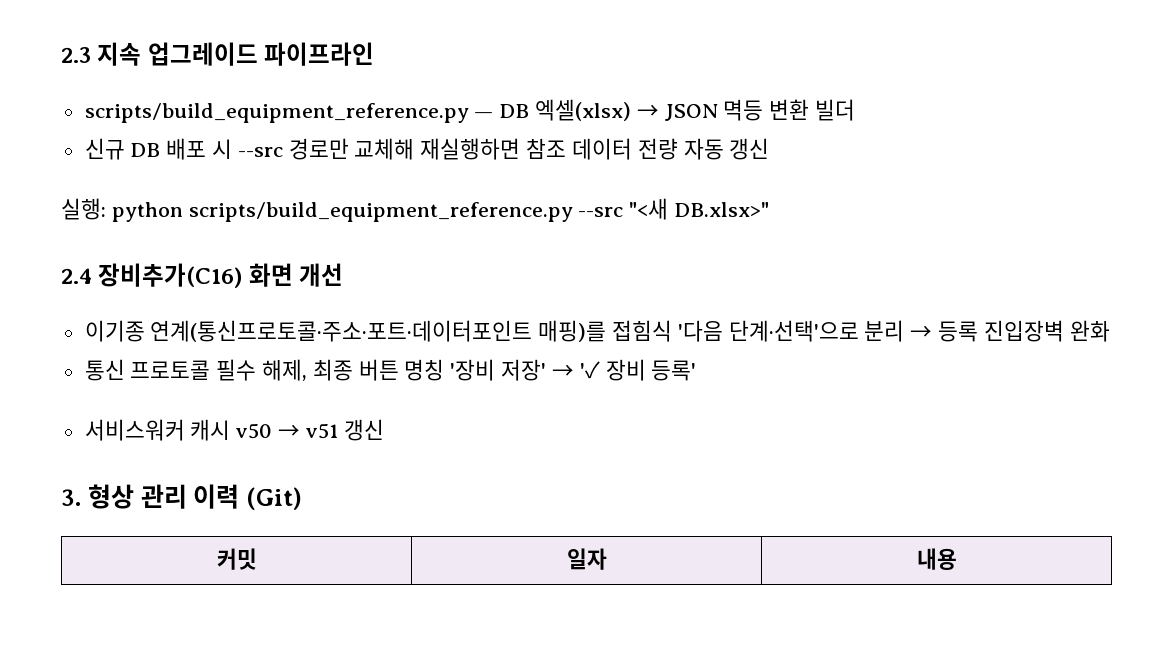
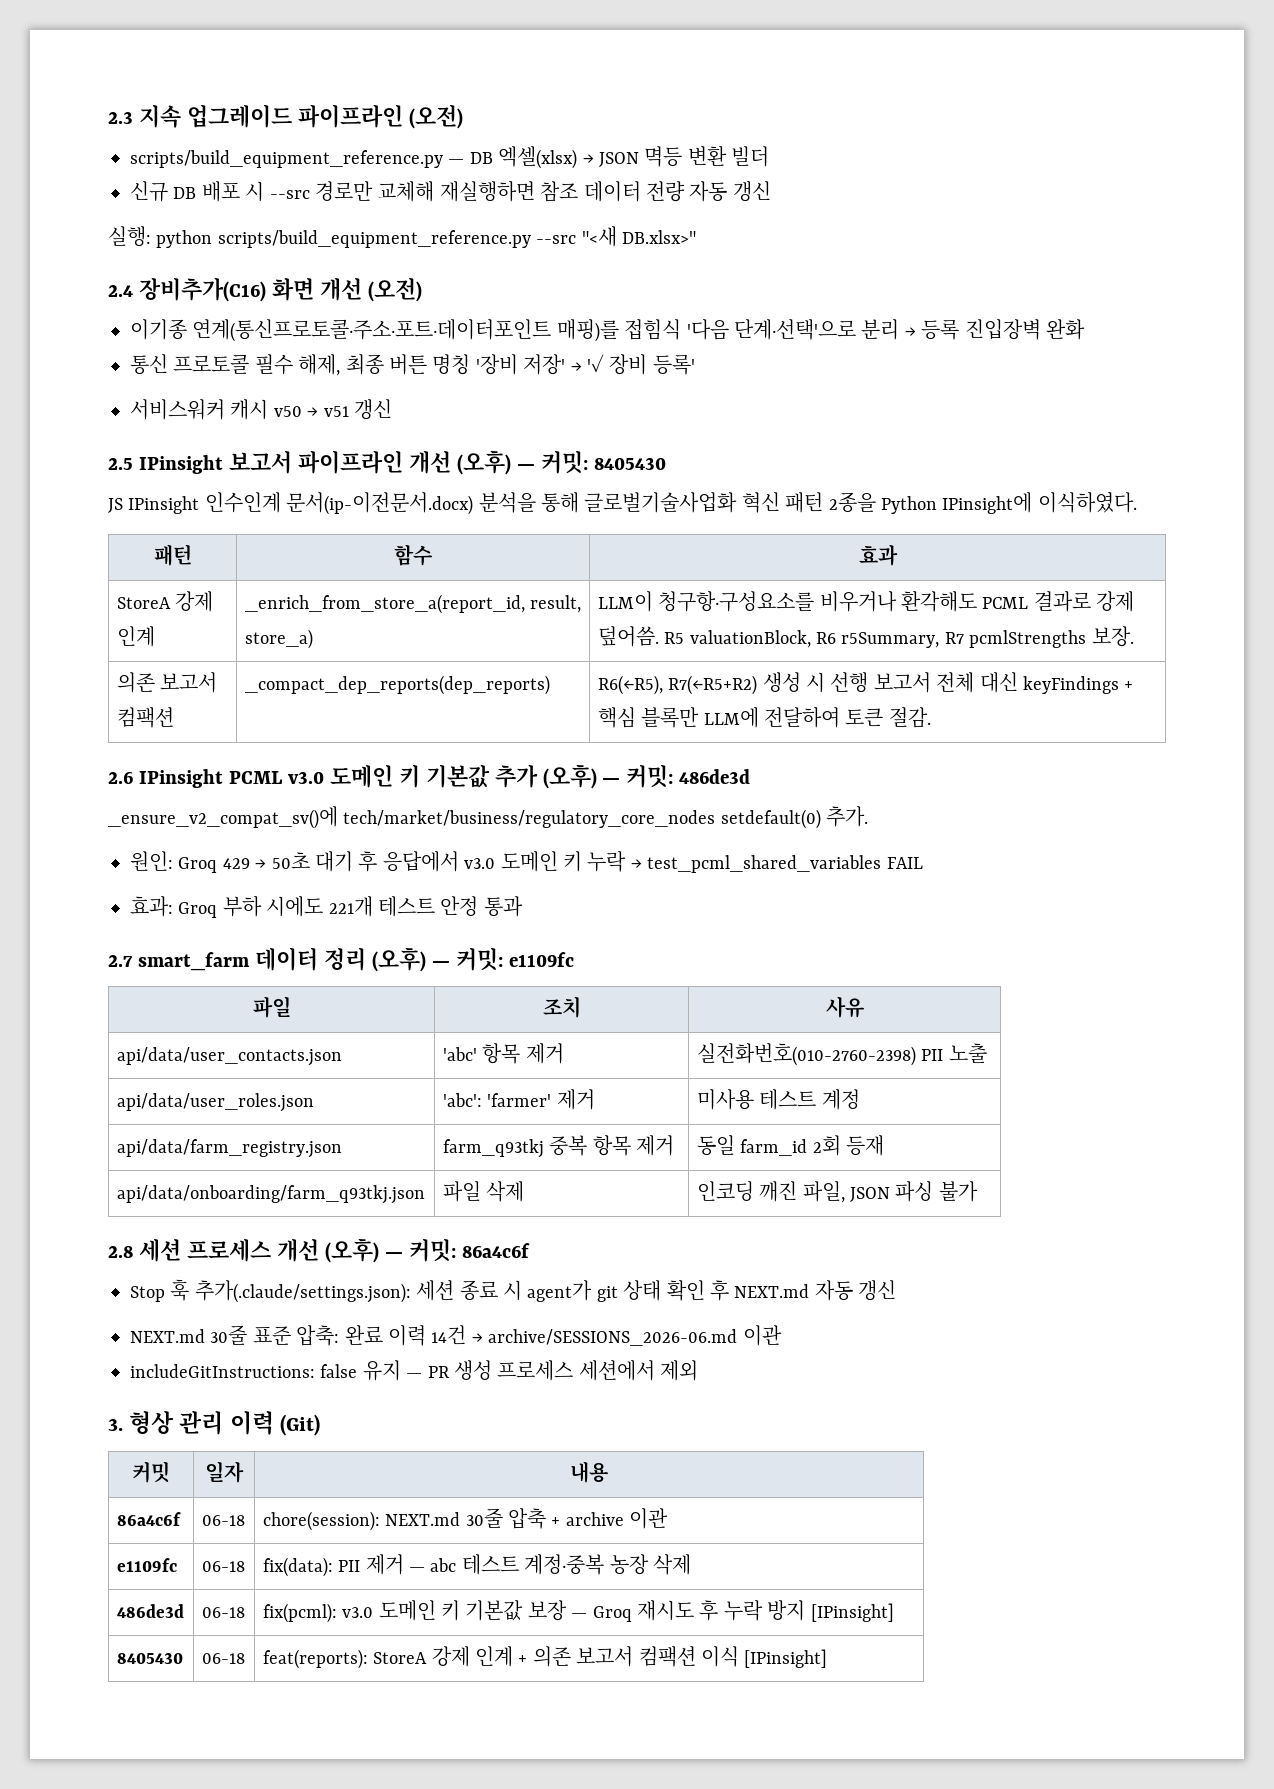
(375, 54) none -> [408,104,463,129] (오전)
(344, 275) none -> [367,277,422,302] (오전)
(384, 430) none -> [108,450,666,475] [108,492,1137,515] [153,544,192,566] [394,544,432,566] [858,545,898,566] [116,591,214,612] [116,626,155,647] [244,594,582,614] [244,629,313,649] [597,591,1135,612] [597,626,1134,648] [116,672,218,693] [116,707,174,728] [244,675,550,695] [597,672,1134,695] [597,707,931,728] [108,764,751,789] [108,806,869,829] [130,851,923,873] [130,896,523,918] [108,947,574,972] [252,996,291,1018] [542,996,581,1018] [825,996,864,1018] [116,1047,342,1066] [442,1043,564,1064] [696,1043,987,1066] [116,1093,314,1112] [442,1089,595,1110] [696,1089,860,1110] [116,1139,342,1158] [442,1135,674,1158] [696,1135,884,1156] [116,1185,425,1204] [442,1181,525,1202] [696,1181,978,1203] [108,1238,530,1263] [130,1279,897,1303] [130,1325,782,1346] [130,1360,699,1381] // 2.5 IPinsight 보고서 파이프라인 개선 (오후) — 커밋: 8405430 // JS IPinsight 인수인계 문서(ip-이전문서.docx) 분석을 통해 글로벌기술사업화 혁신 패턴 2종을 Python IPinsight에 이식하였다. // 패턴 | 함수 | 효과 // StoreA 강제 인계 | _enrich_from_store_a(report_id, result, store_a) | LLM이 청구항·구성요소를 비우거나 환각해도 PCML 결과로 강제 덮어씀. R5 valuationBlock, R6 r5Summary, R7 pcmlStrengths 보장. // 의존 보고서 컴팩션 | _compact_dep_reports(dep_reports) | R6(←R5), R7(←R5+R2) 생성 시 선행 보고서 전체 대신 keyFindings + 핵심 블록만 LLM에 전달하여 토큰 절감. // 2.6 IPinsight PCML v3.0 도메인 키 기본값 추가 (오후) — 커밋: 486de3d // _ensure_v2_compat_sv()에 tech/market/business/regulatory_core_nodes setdefault(0) 추가. // 원인: Groq 429 → 50초 대기 후 응답에서 v3.0 도메인 키 누락 → test_pcml_shared_variables FAIL // 효과: Groq 부하 시에도 221개 테스트 안정 통과 // 2.7 smart_farm 데이터 정리 (오후) — 커밋: e1109fc // 파일 | 조치 | 사유 // api/data/user_contacts.json | 'abc' 항목 제거 | 실전화번호(010-2760-2398) PII 노출 // api/data/user_roles.json | 'abc': 'farmer' 제거 | 미사용 테스트 계정 // api/data/farm_registry.json | farm_q93tkj 중복 항목 제거 | 동일 farm_id 2회 등재 // api/data/onboarding/farm_q93tkj.json | 파일 삭제 | 인코딩 깨진 파일, JSON 파싱 불가 // 2.8 세션 프로세스 개선 (오후) — 커밋: 86a4c6f // Stop 훅 추가(.claude/settings.json): 세션 종료 시 agent가 git 상태 확인 후 NEXT.md 자동 갱신 // NEXT.md 30줄 표준 압축: 완료 이력 14건 → archive/SESSIONS_2026-06.md 이관 // includeGitInstructions: false 유지 — PR 생성 프로세스 세션에서 제외
(957, 559) none -> [116,1512,181,1526] [201,1515,245,1526] [262,1508,669,1531] [116,1558,177,1572] [201,1561,245,1572] [262,1554,691,1577] [116,1604,184,1618] [201,1607,245,1618] [262,1600,894,1623] [116,1653,183,1664] [201,1653,245,1664] [262,1646,828,1669] // 86a4c6f | 06-18 | chore(session): NEXT.md 30줄 압축 + archive 이관 // e1109fc | 06-18 | fix(data): PII 제거 — abc 테스트 계정·중복 농장 삭제 // 486de3d | 06-18 | fix(pcml): v3.0 도메인 키 기본값 보장 — Groq 재시도 후 누락 방지 [IPinsight] // 8405430 | 06-18 | feat(reports): StoreA 강제 인계 + 의존 보고서 컴팩션 이식 [IPinsight]

